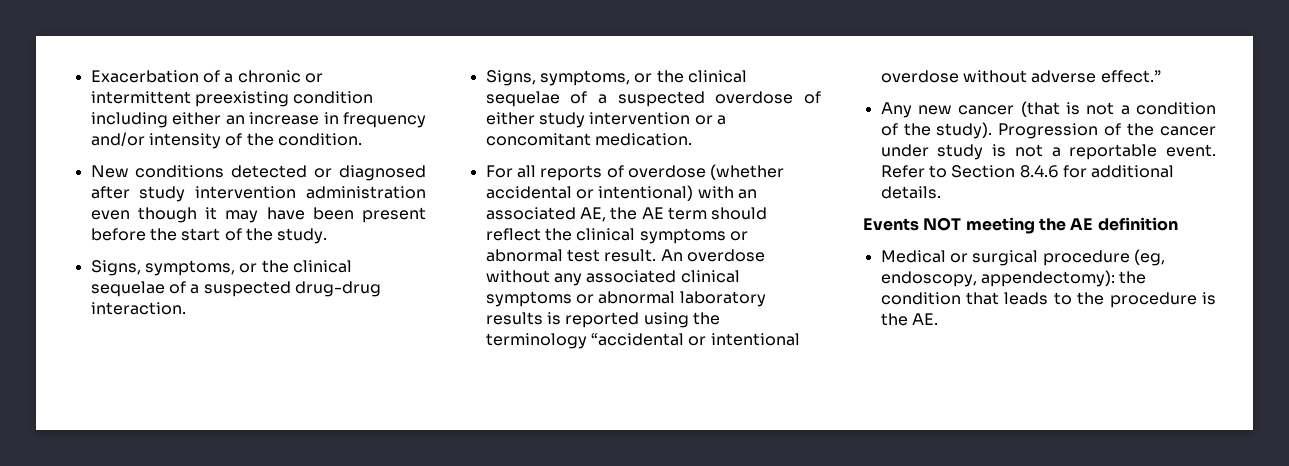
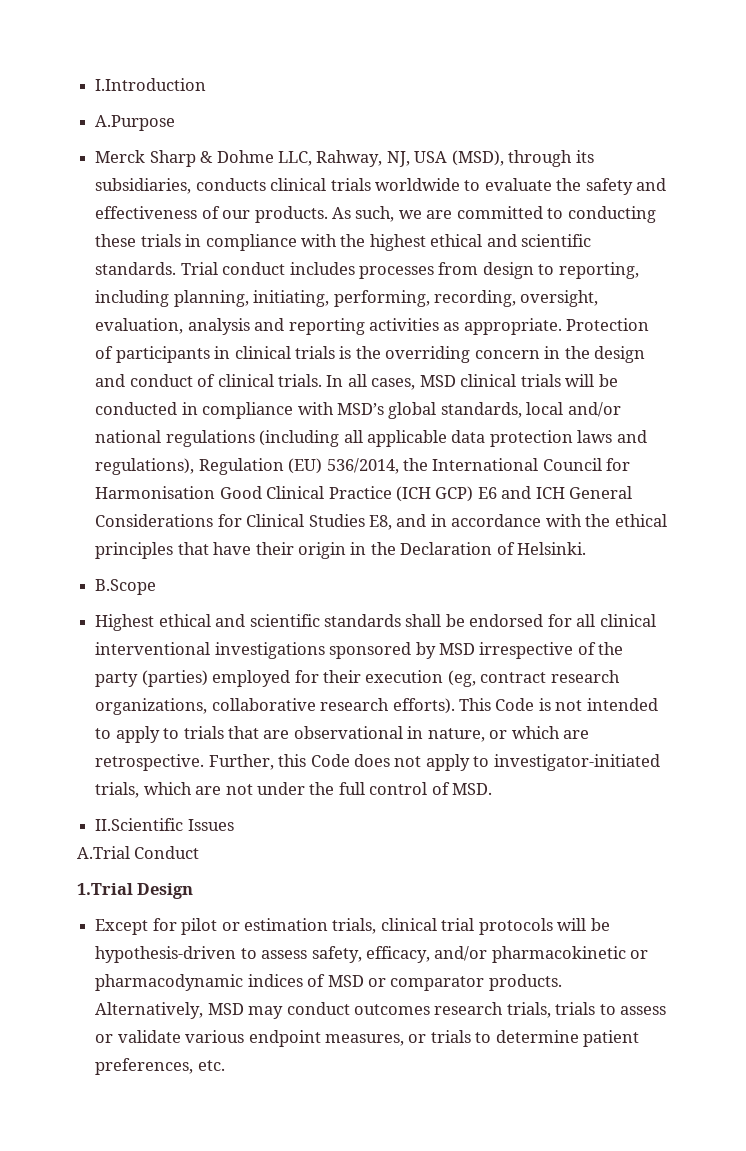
[90,70,323,83] [90,91,374,107] [90,112,426,128] [90,132,362,149] [90,165,426,181] [90,186,426,202] [90,207,426,223] [90,228,328,244] [90,260,352,276] [90,281,381,297] [90,302,186,315] [485,70,747,86] [485,91,821,107] [485,112,726,128] [485,133,692,146] [485,164,785,181] [485,185,757,201] [485,207,768,222] [485,228,748,244] [485,249,765,262] [485,270,740,286] [485,291,766,307] [485,312,720,328] [485,333,800,349] [880,70,1161,83] [880,101,1216,118] [880,122,1216,139] [880,144,1216,160] [880,165,1175,178] [880,186,941,199] [863,217,1178,234] [880,249,1165,266] [880,270,1147,287] [880,292,1216,308] [880,313,938,326] Exacerbation of a chronic or intermittent preexisting condition including either an increase in frequency and/or intensity of the condition. // New conditions detected or diagnosed after study intervention administration even though it may have been present before the start of the study. // Signs, symptoms, or the clinical sequelae of a suspected drug-drug interaction. // Signs, symptoms, or the clinical sequelae of a suspected overdose of either study intervention or a concomitant medication. // For all reports of overdose (whether accidental or intentional) with an associated AE, the AE term should reflect the clinical symptoms or abnormal test result. An overdose without any associated clinical symptoms or abnormal laboratory results is reported using the terminology “accidental or intentional overdose without adverse effect.” // Any new cancer (that is not a condition of the study). Progression of the cancer under study is not a reportable event. Refer to Section 8.4.6 for additional details. // Events NOT meeting the AE definition // Medical or surgical procedure (eg, endoscopy, appendectomy): the condition that leads to the procedure is the AE. -> [95,78,207,91] [95,115,176,131] [95,150,594,167] [95,178,667,195] [95,206,656,223] [95,234,592,251] [95,262,639,279] [95,290,599,307] [95,318,650,335] [95,346,646,363] [95,374,618,390] [95,402,621,419] [95,430,647,447] [95,458,631,475] [95,486,633,502] [95,514,667,530] [95,542,587,559] [95,579,157,595] [95,614,656,631] [95,642,624,659] [95,670,620,687] [95,698,658,715] [95,726,590,743] [95,754,660,771] [95,782,493,798] [95,818,234,831] [77,846,200,859] [77,883,194,899] [95,918,610,935] [95,946,649,963] [95,974,562,991] [95,1002,667,1019] [95,1030,640,1047] [95,1058,225,1075] I.Introduction // A.Purpose // Merck Sharp & Dohme LLC, Rahway, NJ, USA (MSD), through its subsidiaries, conducts clinical trials worldwide to evaluate the safety and effectiveness of our products. As such, we are committed to conducting these trials in compliance with the highest ethical and scientific standards. Trial conduct includes processes from design to reporting, including planning, initiating, performing, recording, oversight, evaluation, analysis and reporting activities as appropriate. Protection of participants in clinical trials is the overriding concern in the design and conduct of clinical trials. In all cases, MSD clinical trials will be conducted in compliance with MSD’s global standards, local and/or national regulations (including all applicable data protection laws and regulations), Regulation (EU) 536/2014, the International Council for Harmonisation Good Clinical Practice (ICH GCP) E6 and ICH General Considerations for Clinical Studies E8, and in accordance with the ethical principles that have their origin in the Declaration of Helsinki. // B.Scope // Highest ethical and scientific standards shall be endorsed for all clinical interventional investigations sponsored by MSD irrespective of the party (parties) employed for their execution (eg, contract research organizations, collaborative research efforts). This Code is not intended to apply to trials that are observational in nature, or which are retrospective. Further, this Code does not apply to investigator-initiated trials, which are not under the full control of MSD. // II.Scientific Issues // A.Trial Conduct // 1.Trial Design // Except for pilot or estimation trials, clinical trial protocols will be hypothesis-driven to assess safety, efficacy, and/or pharmacokinetic or pharmacodynamic indices of MSD or comparator products. Alternatively, MSD may conduct outcomes research trials, trials to assess or validate various endpoint measures, or trials to determine patient preferences, etc.

